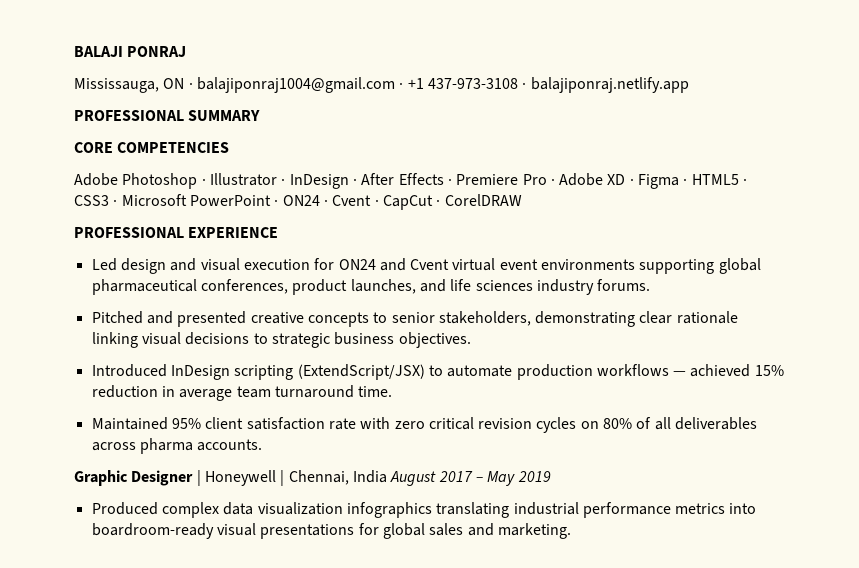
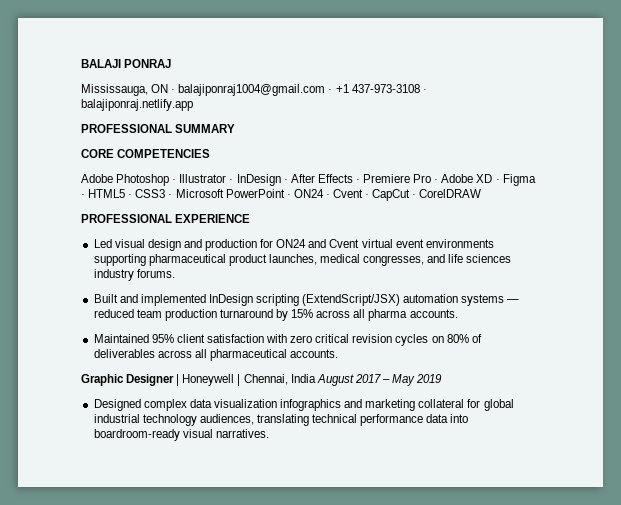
(117, 264) none -> [114,239,145,248] visual
[200,258,310,271] visual execution -> [205,239,258,251] production
[718,258,761,274] [91,279,416,295] global pharmaceutical conferences, product launches, -> [148,254,425,266] pharmaceutical product launches, medical congresses,
[91,311,738,327] [91,332,471,348] [91,364,784,380] [91,385,393,401] Pitched and presented creative concepts to senior stakeholders, demonstrating clear rationale linking visual decisions to strategic business objectives. // Introduced InDesign scripting (ExtendScript/JSX) to automate production workflows — achieved 15% reduction in average team turnaround time. -> [93,294,520,306] [93,309,458,321] Built and implemented InDesign scripting (ExtendScript/JSX) automation systems — reduced team production turnaround by 15% across all pharma accounts.
[328,418,356,430] rate -> (264, 338) none
[654,417,671,430] all -> (482, 338) none
[139,438,193,454] pharma -> [194,349,287,361] all pharmaceutical
[91,502,158,515] Produced -> [93,399,141,411] Designed
[436,502,757,518] [91,523,571,539] translating industrial performance metrics into boardroom-ready visual presentations for global sales and marketing. -> [344,399,514,411] [93,414,469,426] [93,429,269,441] and marketing collateral for global industrial technology audiences, translating technical performance data into boardroom-ready visual narratives.

